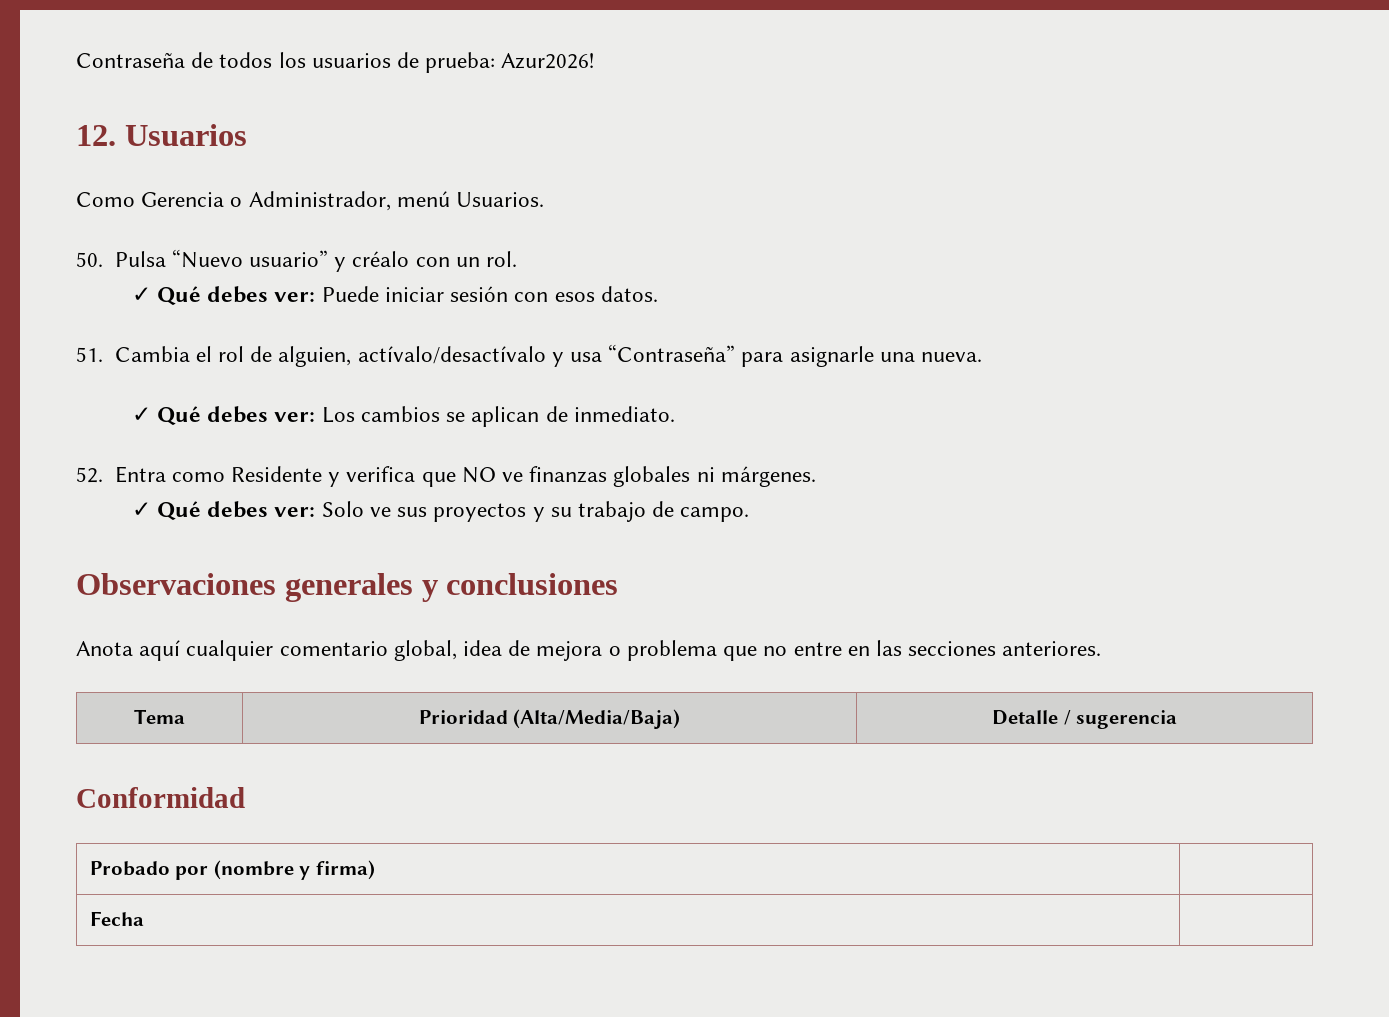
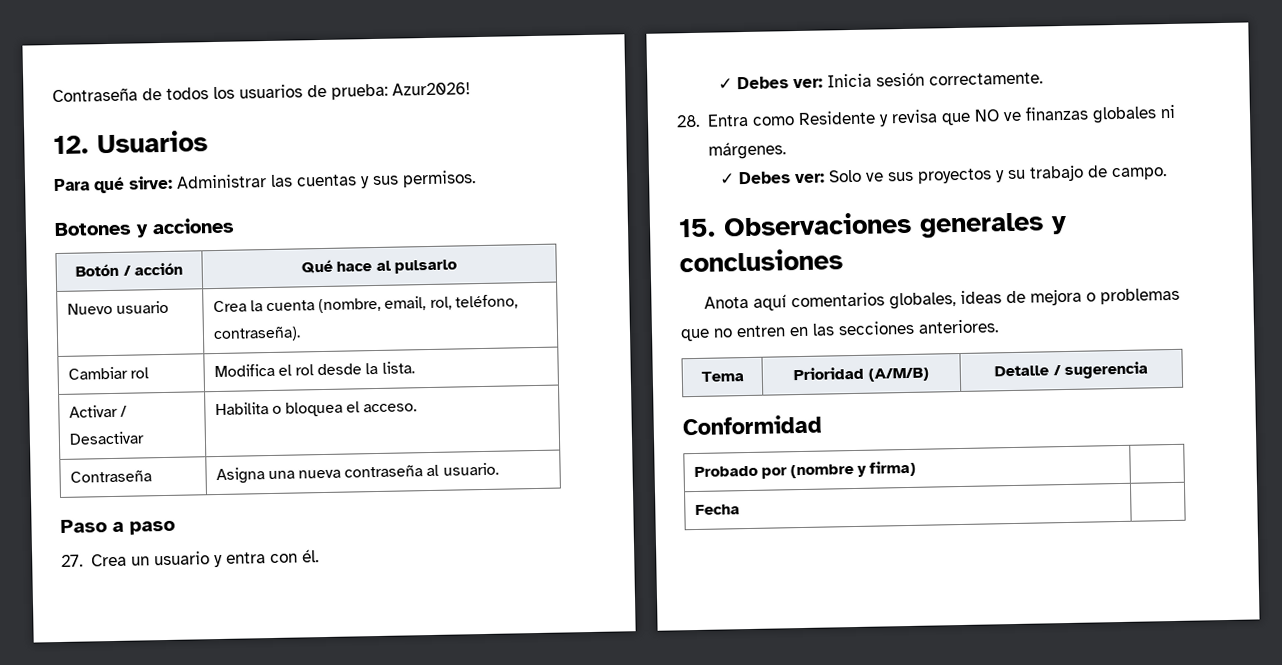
[76,191,545,211] [76,249,517,272] [131,286,658,306] [76,344,983,367] [131,406,675,427] [76,467,103,483] Como Gerencia o Administrador, menú Usuarios. // 50. Pulsa “Nuevo usuario” y créalo con un rol. // ✓ Qué debes ver: Puede iniciar sesión con esos datos. // 51. Cambia el rol de alguien, actívalo/desactívalo y usa “Contraseña” para asignarle una nueva. // ✓ Qué debes ver: Los cambios se aplican de inmediato. // 52. -> [54,170,476,194] [54,217,235,238] [75,262,183,277] [301,259,457,274] [66,300,169,315] [212,294,518,314] [212,326,301,343] [67,366,149,380] [213,361,415,378] [68,404,127,418] [68,431,145,445] [214,401,418,417] [69,470,152,483] [215,462,499,485] [60,519,175,535] [61,549,319,568] [718,72,1044,90] [676,114,700,128] Para qué sirve: Administrar las cuentas y sus permisos. // Botones y acciones // Botón / acción | Qué hace al pulsarlo // Nuevo usuario | Crea la cuenta (nombre, email, rol, teléfono, contraseña). // Cambiar rol | Modifica el rol desde la lista. // Activar / Desactivar | Habilita o bloquea el acceso. // Contraseña | Asigna una nueva contraseña al usuario. // Paso a paso // 27. Crea un usuario y entra con él. // ✓ Debes ver: Inicia sesión correctamente. // 28.
[346,466,416,482] verifica -> [890,109,938,124] revisa
[157,501,269,521] Qué debes -> [738,171,792,185] Debes
(750, 514) none -> [678,218,716,238] 15.
[186,640,503,661] cualquier comentario global, idea -> [790,290,1002,310] comentarios globales, ideas
[626,640,717,661] problema -> [1099,287,1180,305] problemas
[793,642,842,656] entre -> [736,325,786,338] entren
[513,709,681,729] (Alta/Media/Baja) -> [867,367,929,382] (A/M/B)

